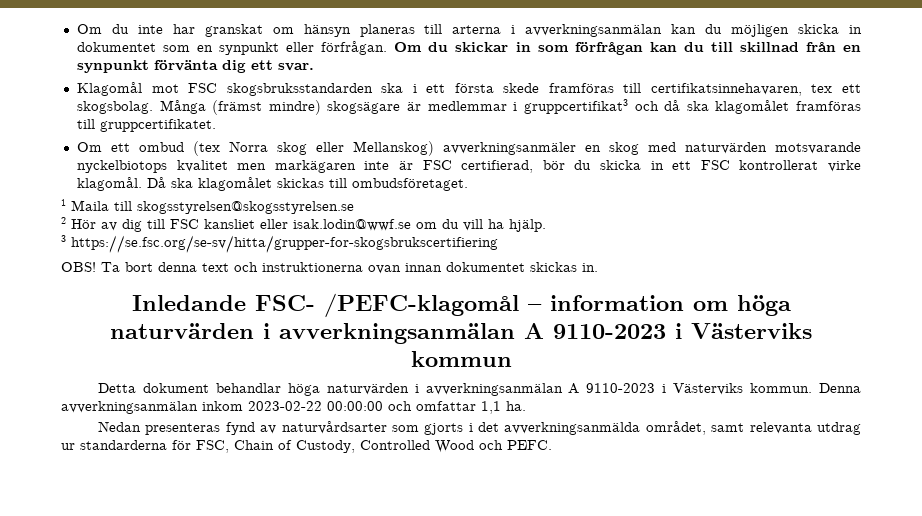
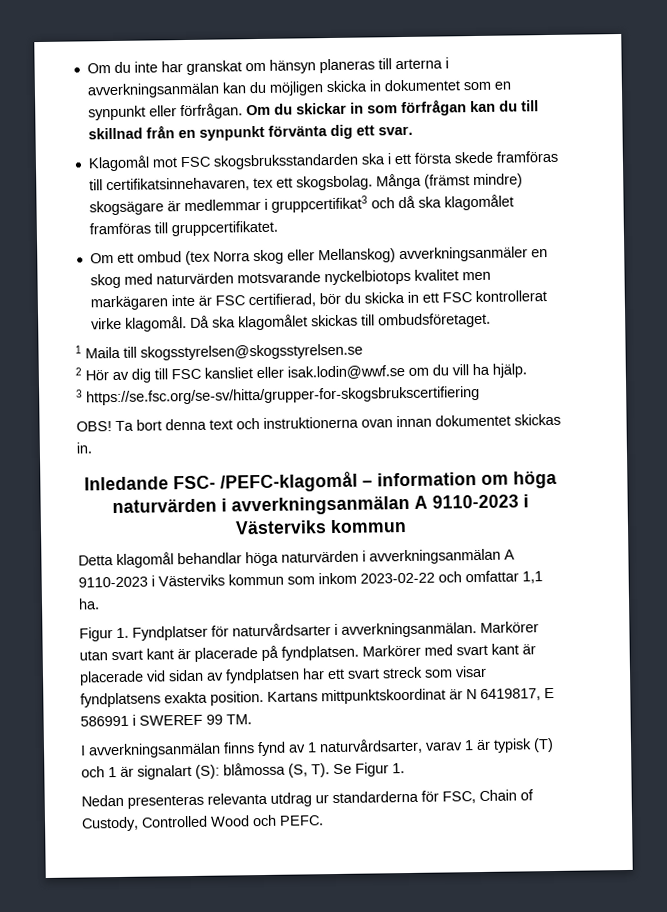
[142,383,209,393] dokument -> [116,552,174,569] klagomål
[750,383,862,393] [61,401,198,414] kommun. Denna avverkningsanmälan -> [228,573,315,586] kommun som
[327,401,383,411] 00:00:00 -> (435, 578) none
[97,421,745,435] Nedan presenteras fynd av naturvårdsarter som gjorts i det avverkningsanmälda området, samt -> [79,621,539,642] [79,643,536,662] [79,665,487,686] [80,687,555,708] [80,714,252,727] [80,738,554,759] [81,762,405,780] [81,794,204,809] Figur 1. Fyndplatser för naturvårdsarter i avverkningsanmälan. Markörer utan svart kant är placerade på fyndplatsen. Markörer med svart kant är placerade vid sidan av fyndplatsen har ett svart streck som visar fyndplatsens exakta position. Kartans mittpunktskoordinat är N 6419817, E 586991 i SWEREF 99 TM. // I avverkningsanmälan finns fynd av 1 naturvårdsarter, varav 1 är typisk (T) och 1 är signalart (S): blåmossa (S, T). Se Figur 1. // Nedan presenteras

